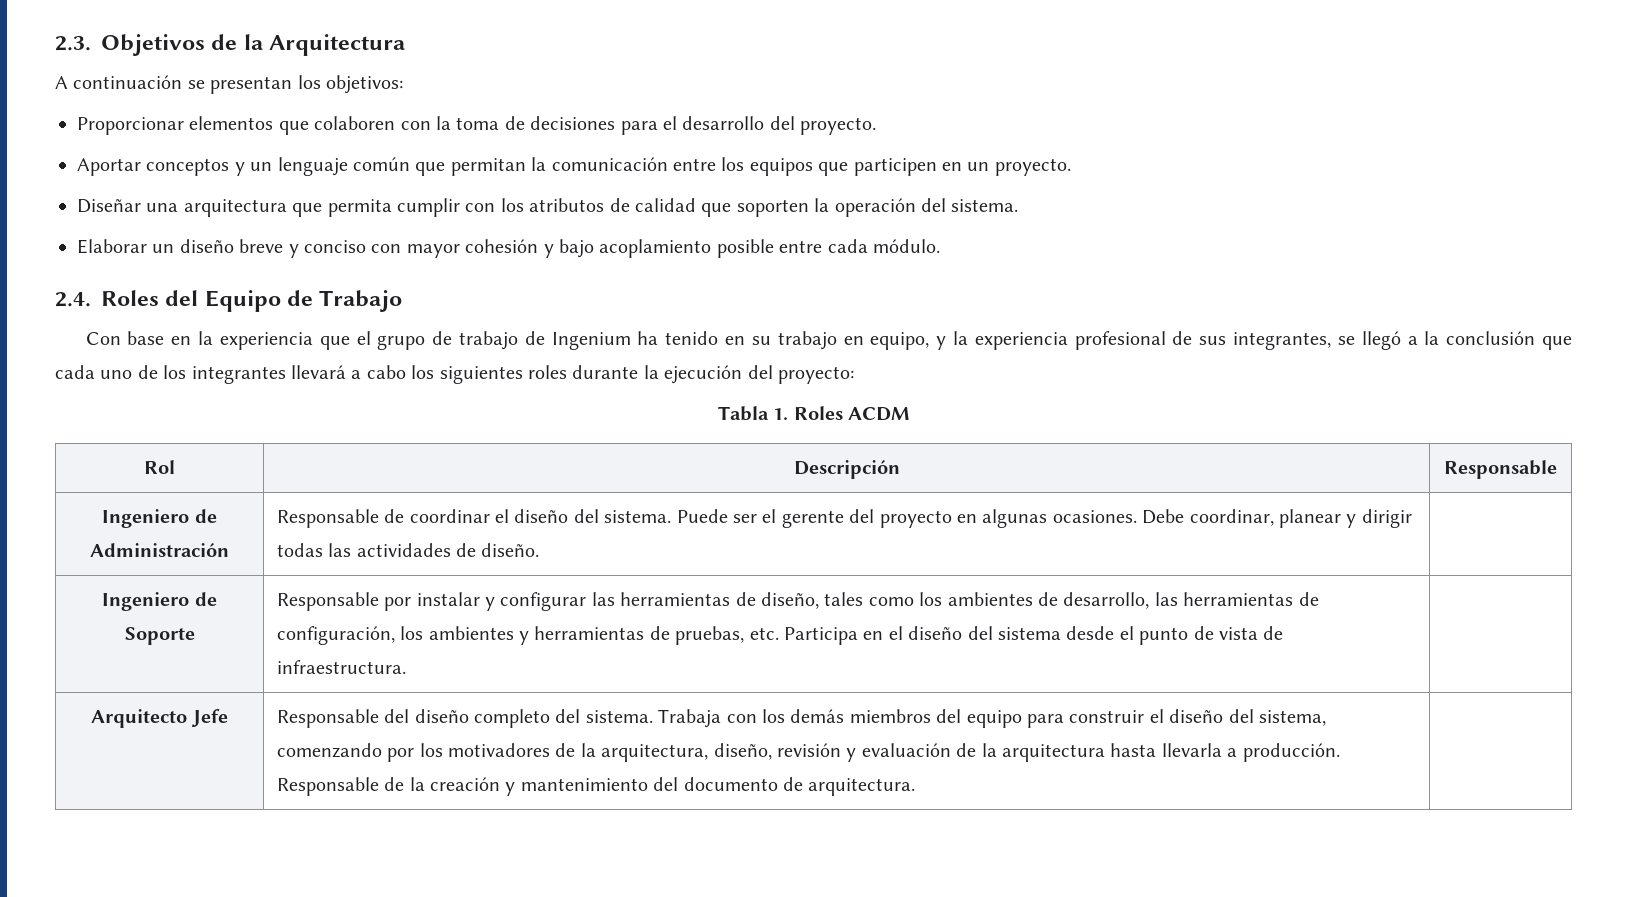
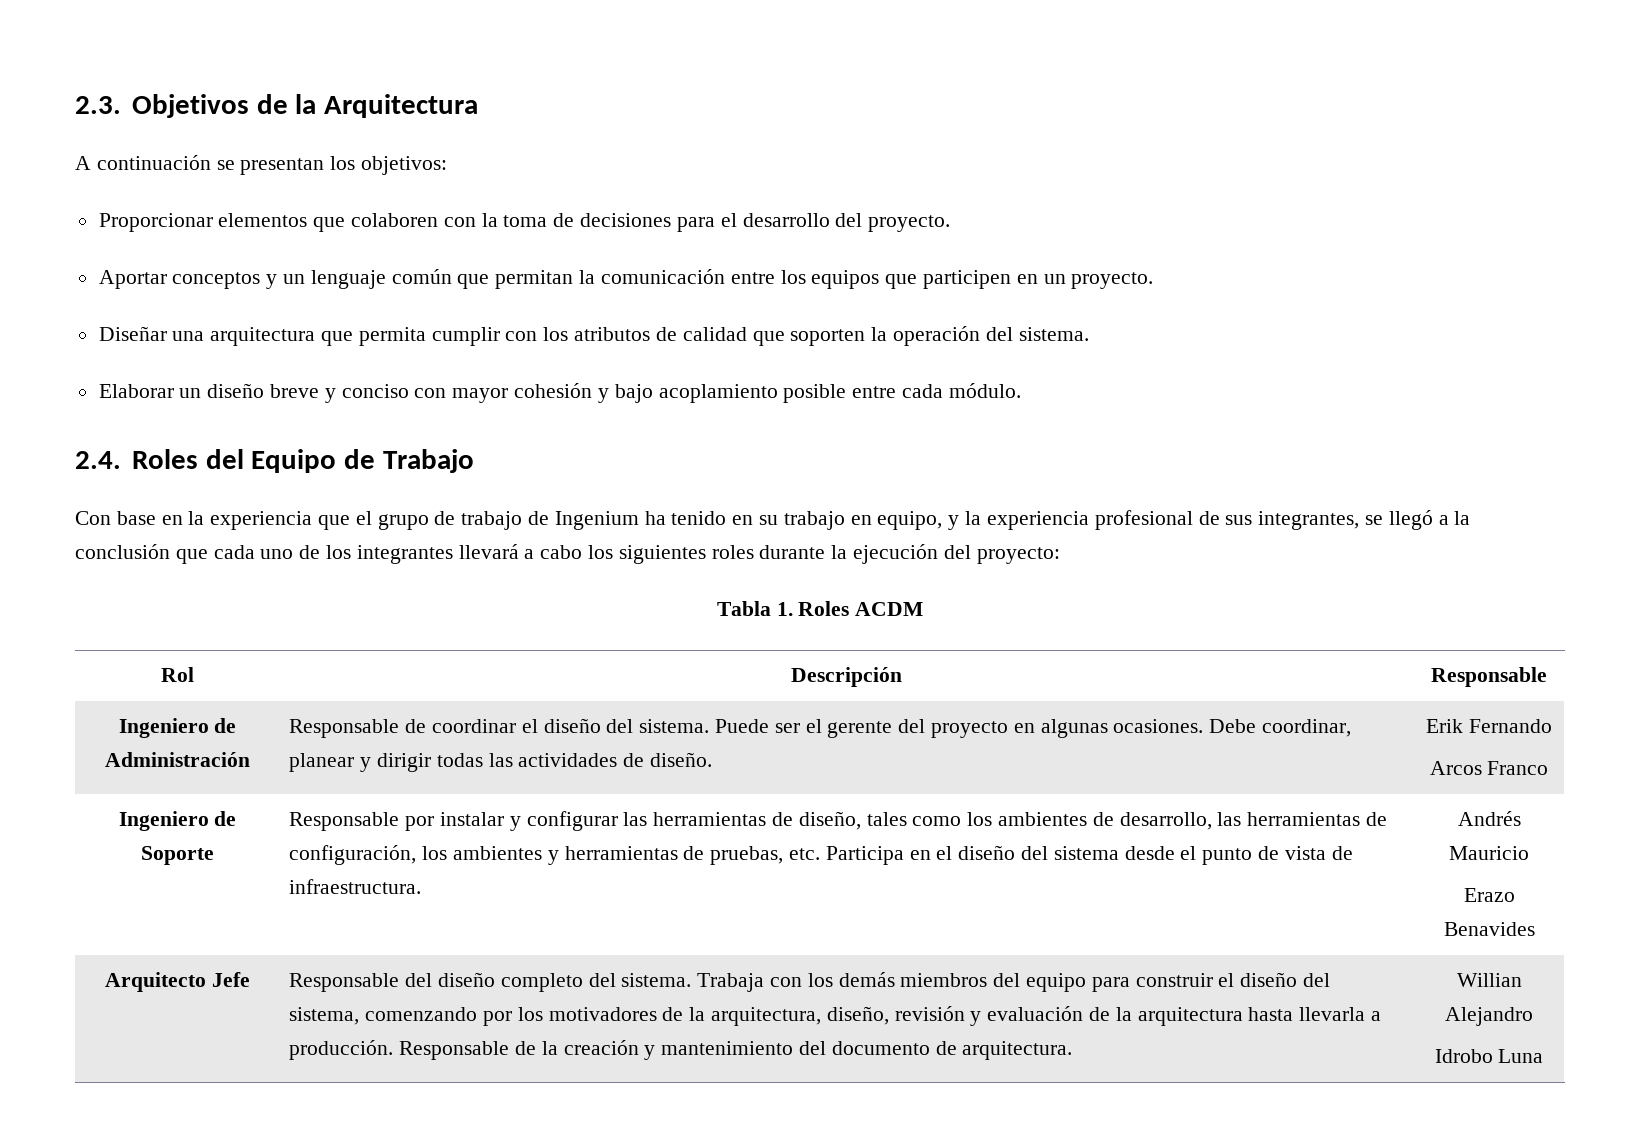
(540, 550) none -> [1426,719,1552,733] [1429,761,1549,775] Erik Fernando // Arcos Franco
(406, 667) none -> [1457,811,1521,826] [1449,846,1529,860] [1463,888,1515,902] [1443,922,1535,936] Andrés Mauricio // Erazo Benavides
(916, 787) none -> [1456,973,1522,987] [1445,1007,1533,1026] [1434,1049,1544,1063] Willian Alejandro // Idrobo Luna

